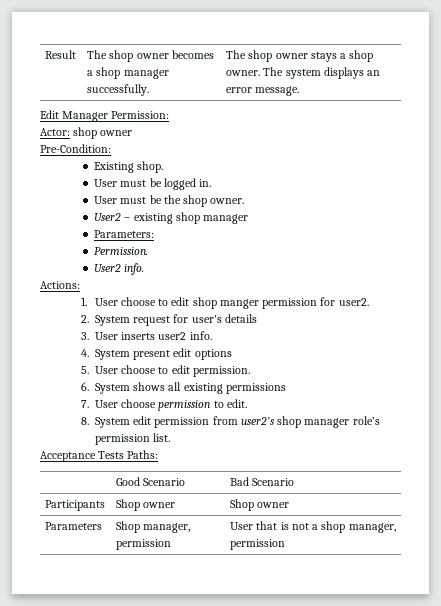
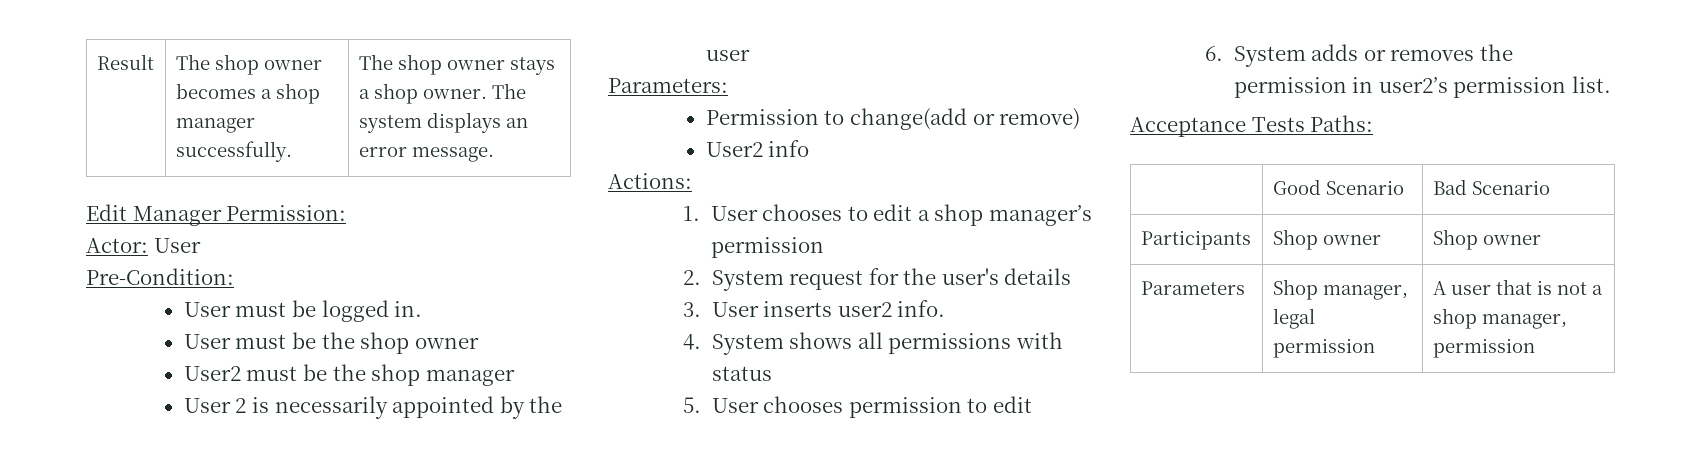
[73,127,133,139] shop owner -> [153,238,201,253] User
[94,161,164,173] // Existing shop. -> (234, 276) none
[210,198,245,204] [94,213,173,224] owner. // User2 – existing -> [414,337,479,349] [183,364,366,381] owner // User2 must be the
[94,230,155,238] [94,247,149,255] [94,263,145,275] Parameters: // Permission. // User2 info. -> [183,396,563,419] [705,49,750,61] [608,78,728,93] [705,108,1081,130] [705,140,810,157] User 2 is necessarily appointed by the user // Parameters: // Permission to change(add or remove) // User2 info
[120,297,369,309] choose to edit shop manger permission for user2. -> [762,204,1092,226] [710,237,824,258] chooses to edit a shop manager’s permission
(189, 318) none -> [903,268,937,285] the
[133,348,232,360] present edit options -> [789,332,1063,354] [711,366,772,381] shows all permissions with status
[121,365,250,377] choose to edit permission. -> [763,396,1032,418] chooses permission to edit
[133,382,286,394] [80,399,247,411] [80,416,380,428] shows all existing permissions // 7. User choose permission to edit. // 8. System edit permission from user2’s shop manager role’s -> [1311,44,1513,61] [1233,77,1448,98] adds or removes the permission in user2’s
(191, 528) none -> [1272,308,1315,329] legal
[230,522,254,530] User -> [1432,281,1491,295] A user

